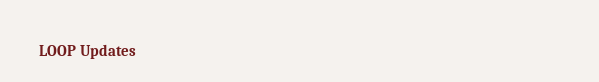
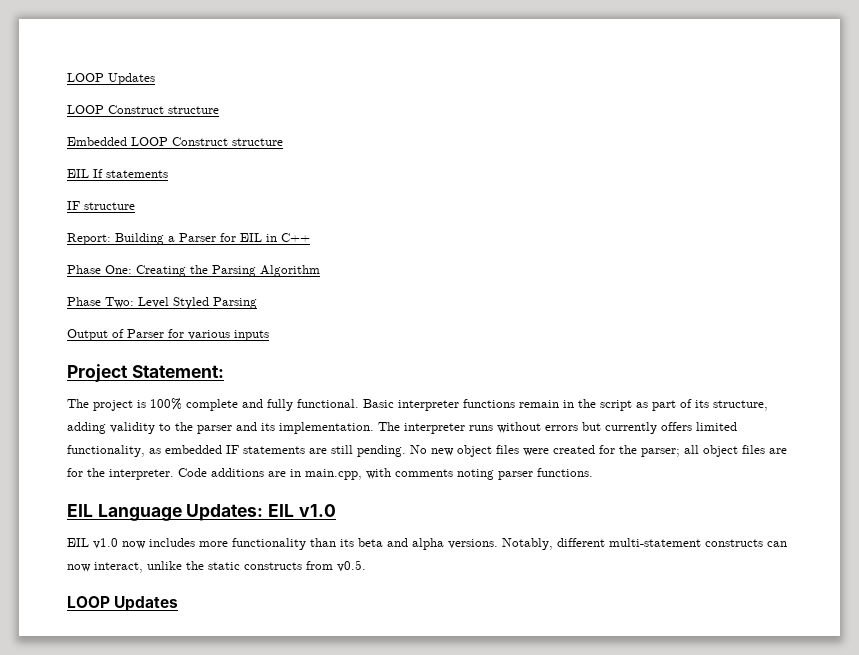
[39,44,137,59] LOOP Updates -> [67,73,155,85] [67,105,219,114] [67,137,283,146] [67,169,168,178] [67,201,135,210] [67,233,310,245] [67,265,320,277] [67,297,257,309] [67,329,269,341] [67,364,224,382] [67,398,768,411] [67,422,737,434] [67,445,787,457] [67,468,593,480] [67,504,336,521] [67,538,787,550] [67,560,366,573] [67,596,179,612] LOOP Updates // LOOP Construct structure // Embedded LOOP Construct structure // EIL If statements // IF structure // Report: Building a Parser for EIL in C++ // Phase One: Creating the Parsing Algorithm // Phase Two: Level Styled Parsing // Output of Parser for various inputs // Project Statement: // The project is 100% complete and fully functional. Basic interpreter functions remain in the script as part of its structure, adding validity to the parser and its implementation. The interpreter runs without errors but currently offers limited functionality, as embedded IF statements are still pending. No new object files were created for the parser; all object files are for the interpreter. Code additions are in main.cpp, with comments noting parser functions. // EIL Language Updates: EIL v1.0 // EIL v1.0 now includes more functionality than its beta and alpha versions. Notably, different multi-statement constructs can now interact, unlike the static constructs from v0.5. // LOOP Updates

